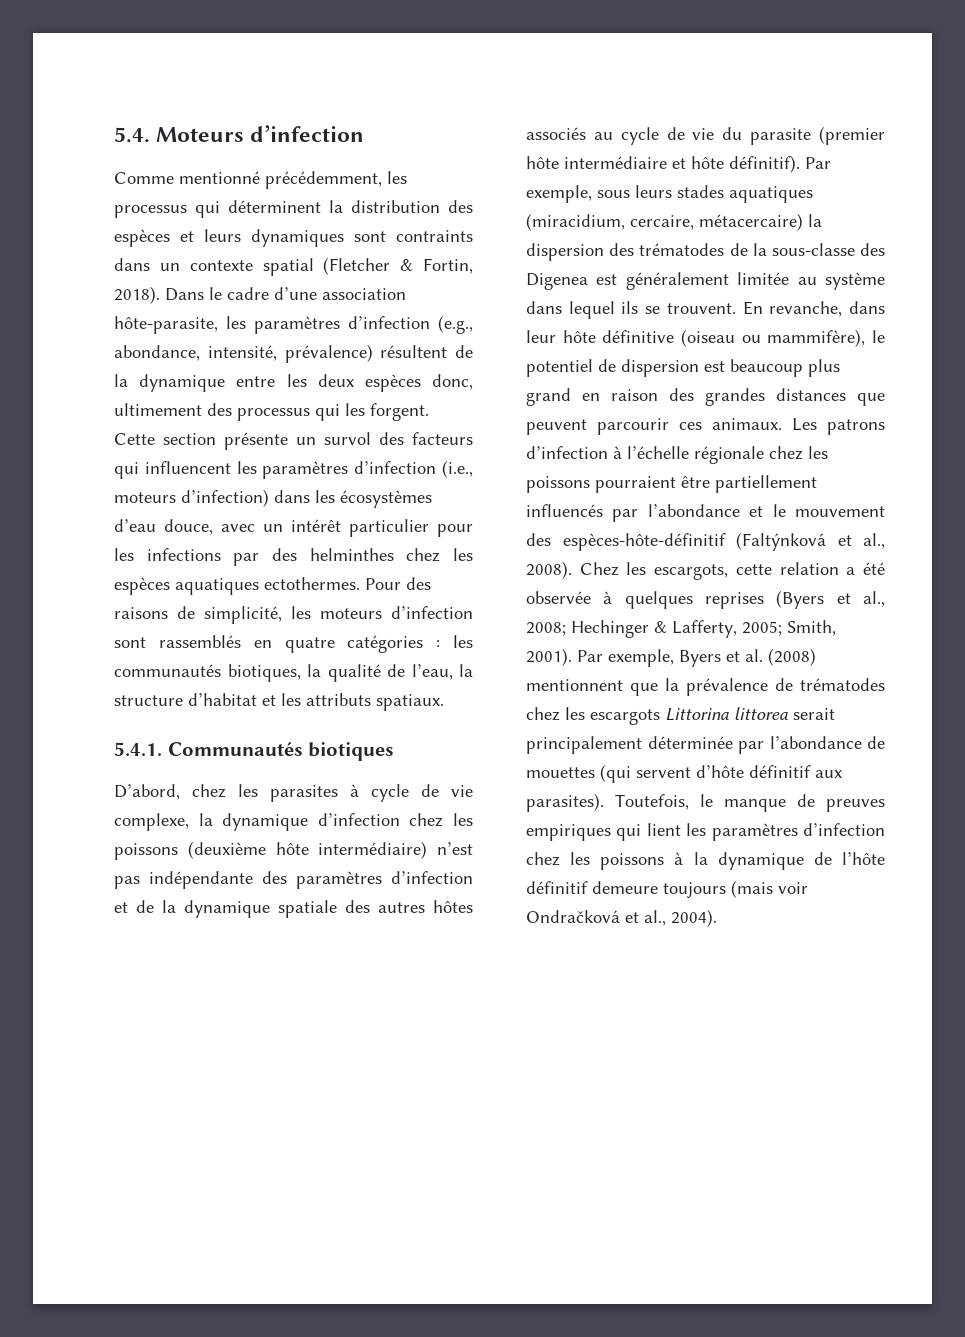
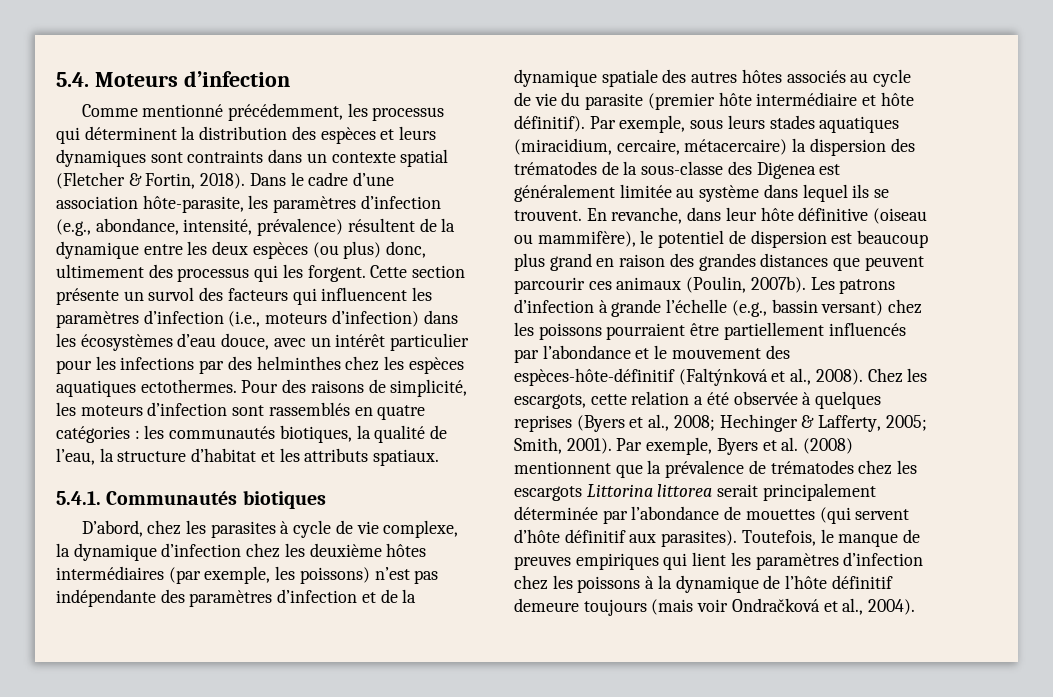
(421, 383) none -> [312,241,382,259] (ou plus)
[114,841,428,860] poissons (deuxième hôte intermédiaire) -> [309,543,427,557] [56,566,370,584] deuxième hôtes intermédiaires (par exemple, les poissons)
[712,418,782,430] animaux. -> [616,276,806,293] animaux (Poulin, 2007b).
[627,446,764,464] l’échelle régionale -> [611,299,884,317] grande l’échelle (e.g., bassin versant)

